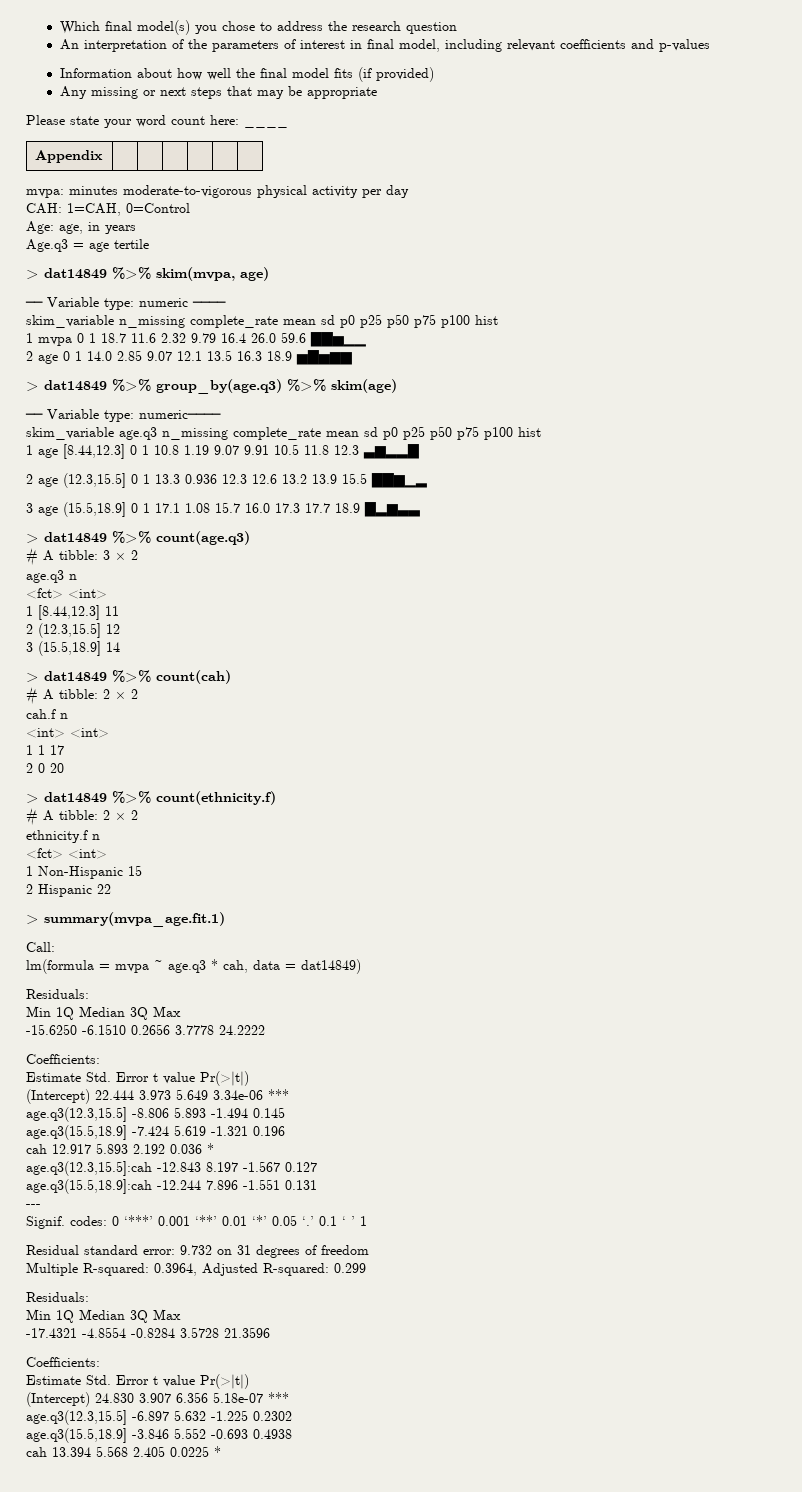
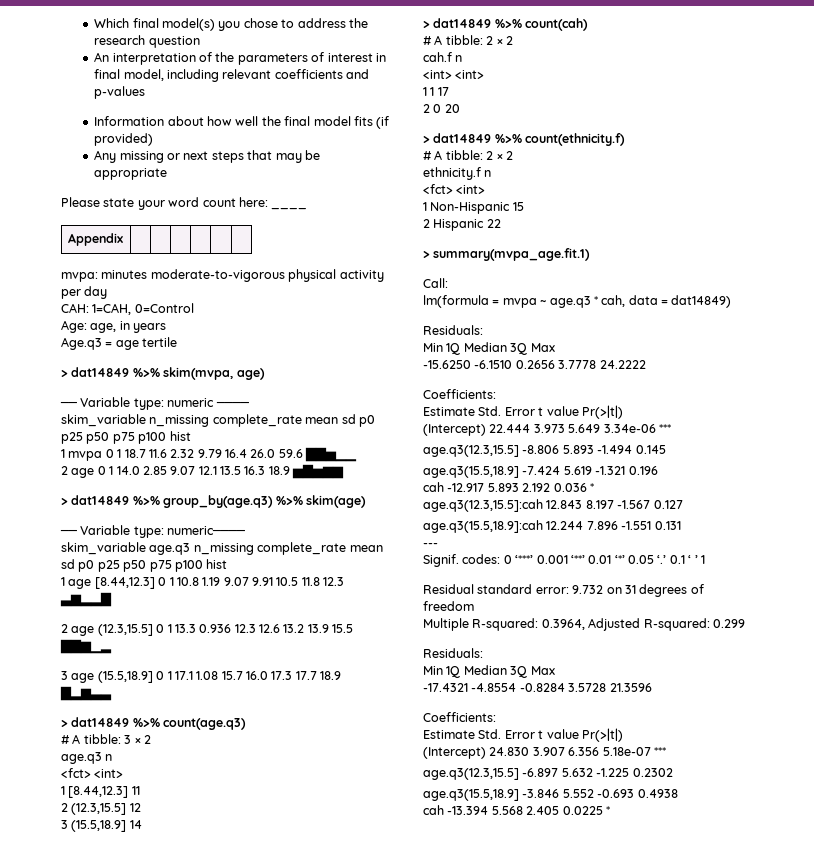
[52,1144,91,1154] 12.917 -> [447,483,485,492] -12.917
[157,1162,201,1172] -12.843 -> [546,500,583,509] 12.843
[157,1180,201,1190] -12.244 -> [546,521,584,530] 12.244
[52,1447,91,1457] 13.394 -> [447,806,489,815] -13.394

